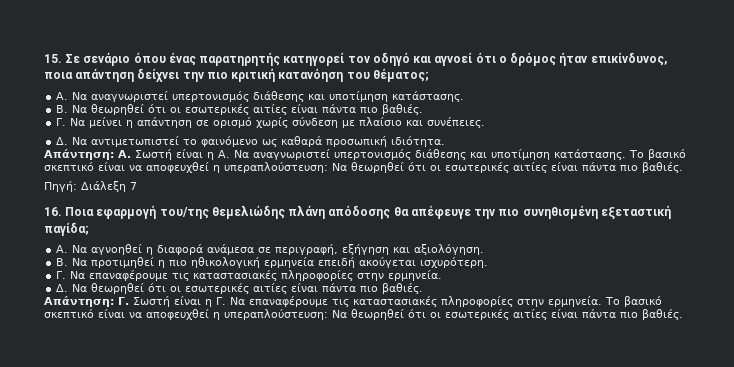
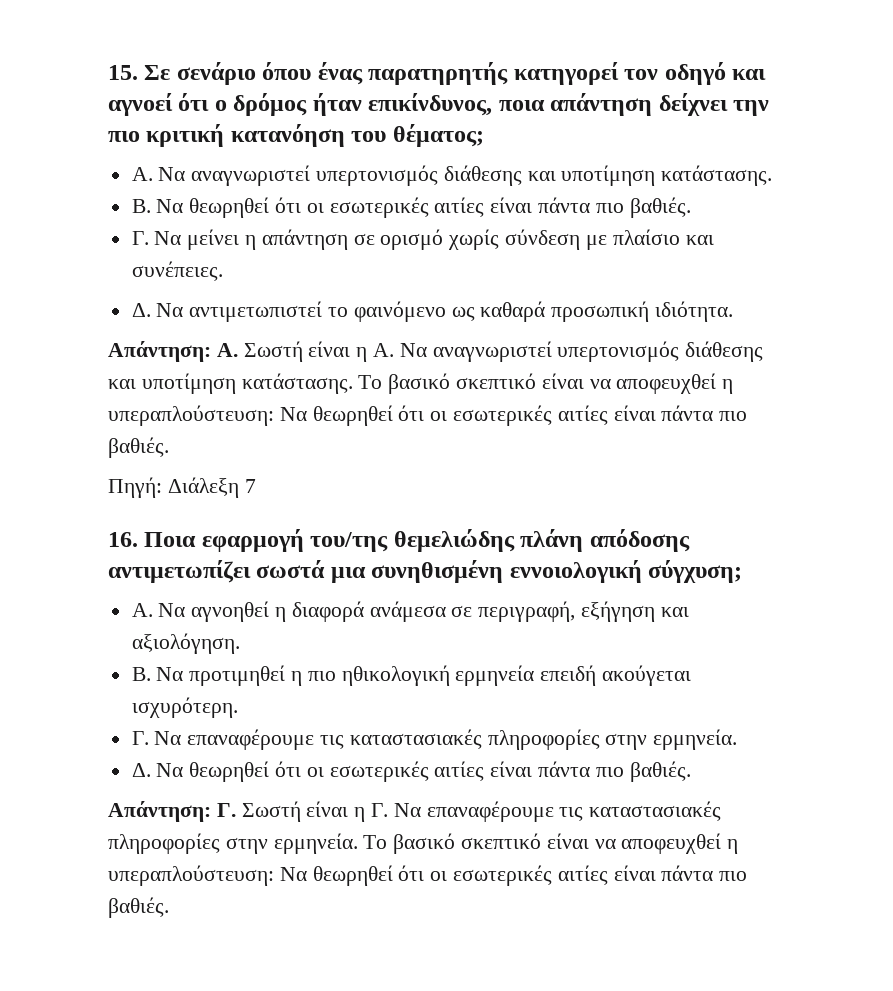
[393,205,671,220] [44,222,89,236] θα απέφευγε την πιο συνηθισμένη εξεταστική παγίδα; -> [108,560,743,583] αντιμετωπίζει σωστά μια συνηθισμένη εννοιολογική σύγχυση;

